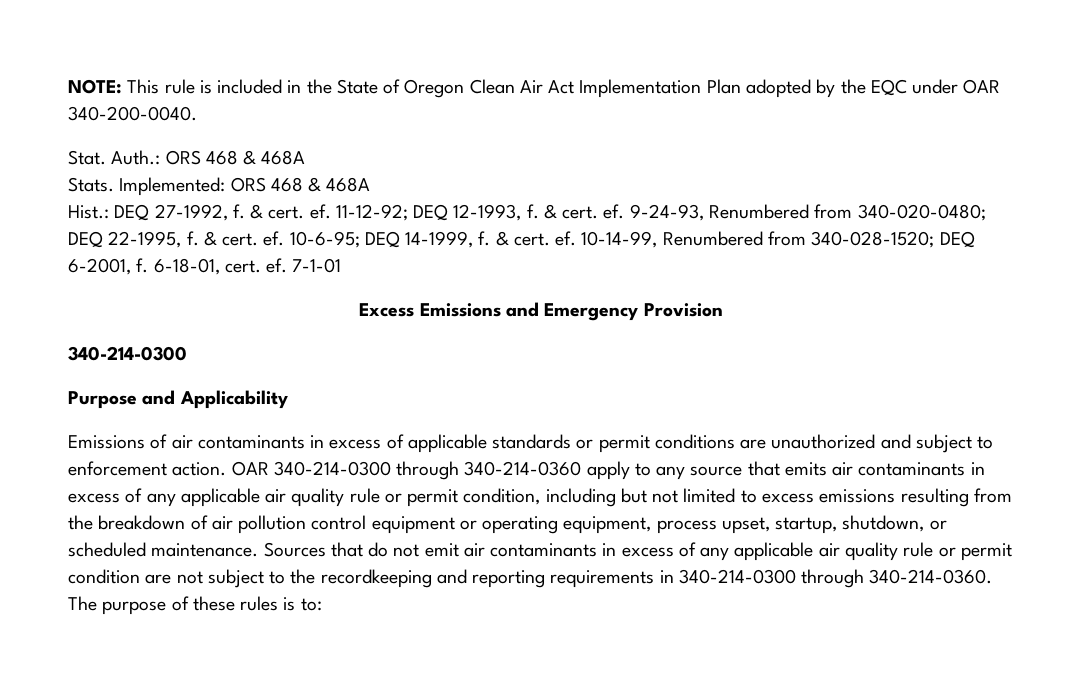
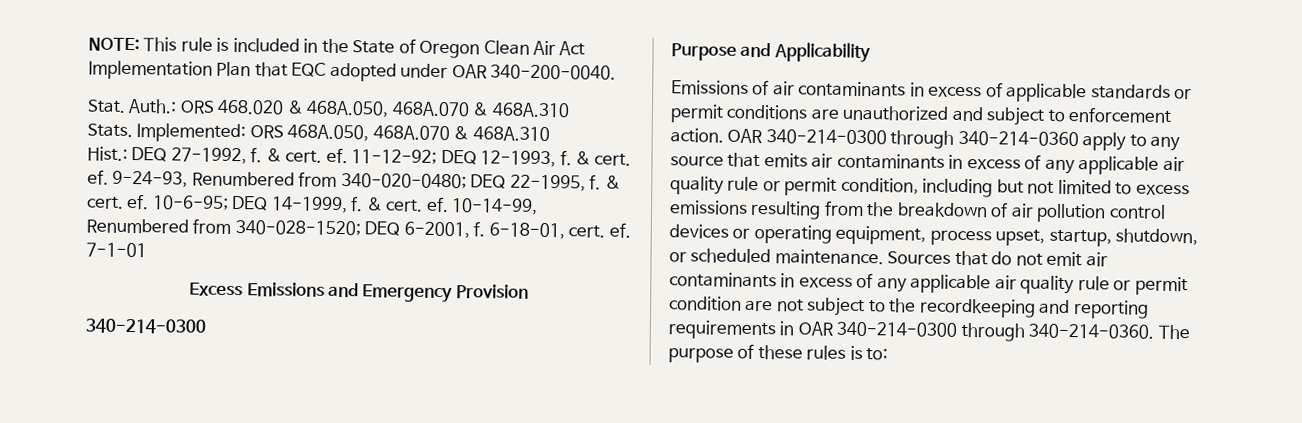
[745,79,907,98] adopted by the EQC -> [254,62,397,82] that EQC adopted
[205,150,306,165] 468 & 468A -> [217,99,570,118] 468.020 & 468A.050, 468A.070 & 468A.310
[270,177,371,192] 468 & 468A -> [287,124,550,142] 468A.050, 468A.070 & 468A.310
[371,516,455,534] equipment -> [669,224,729,239] devices
(674, 576) none -> [797,321,834,336] OAR

